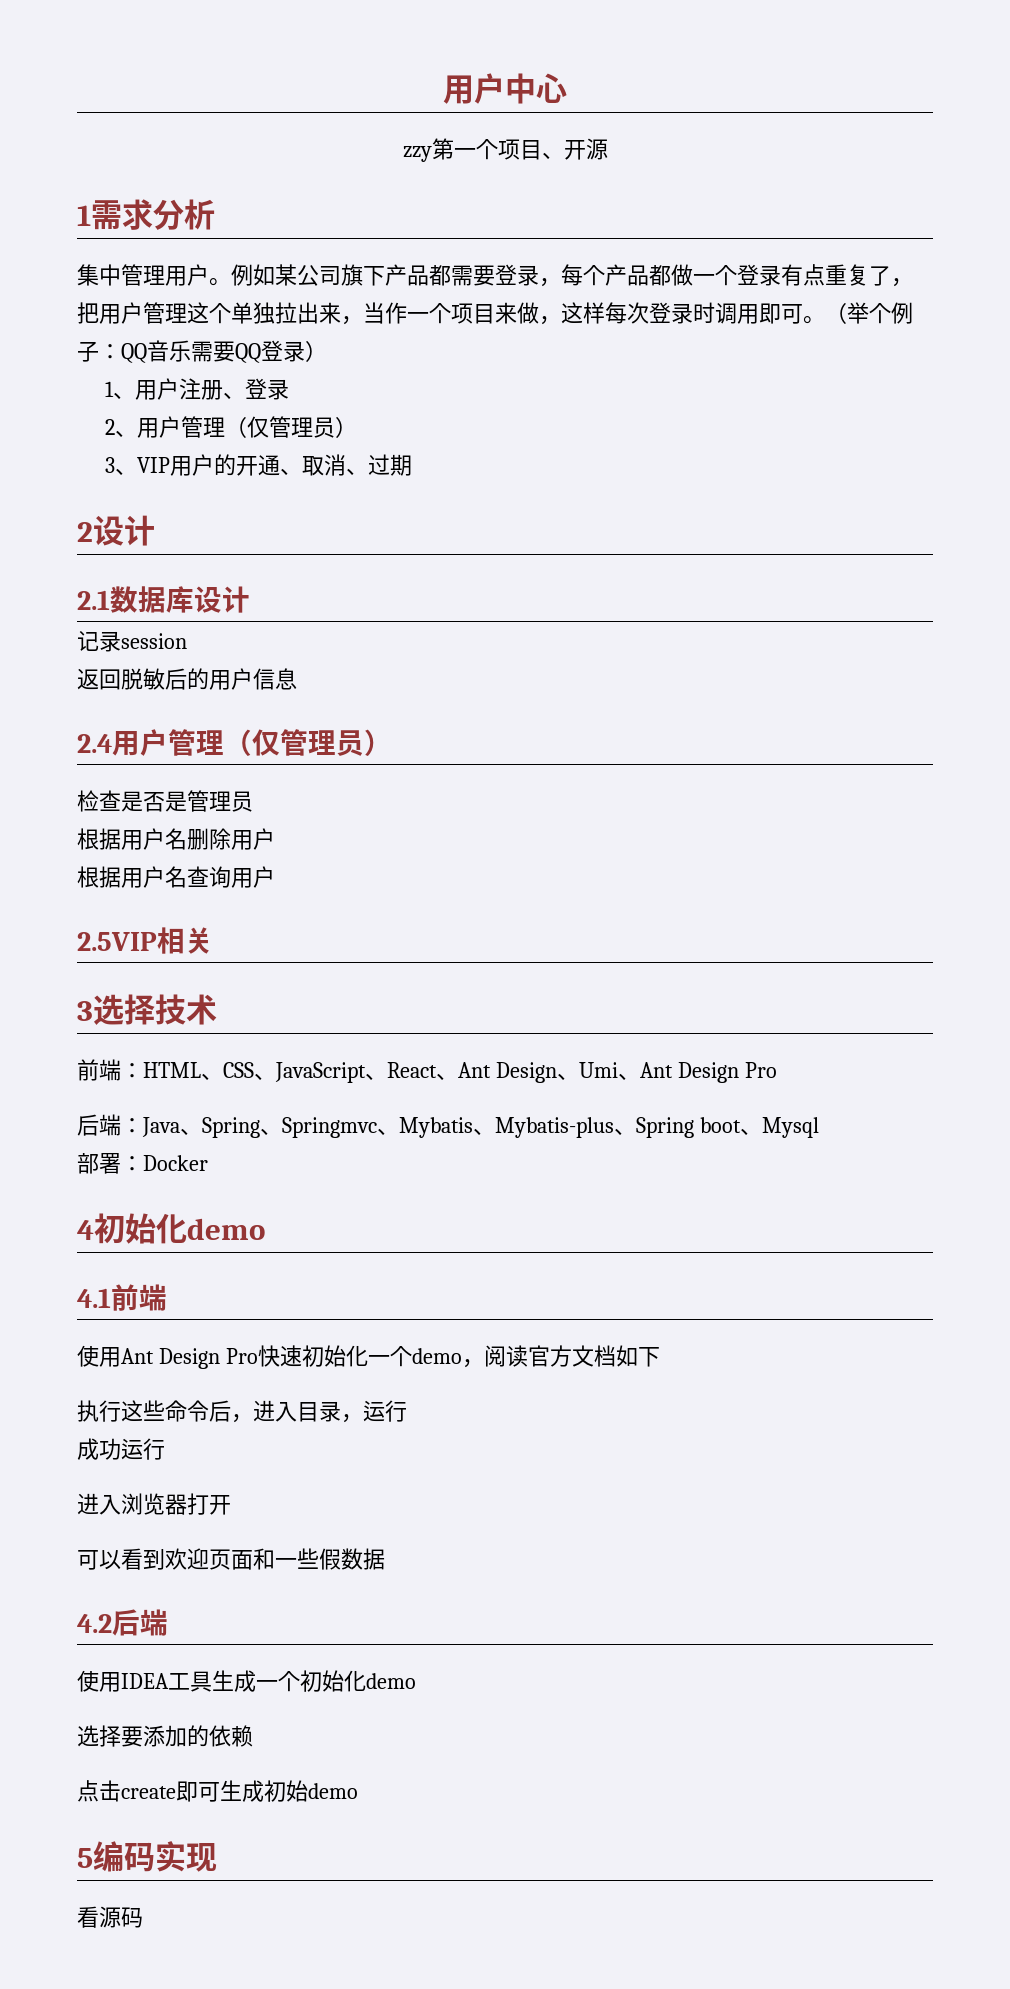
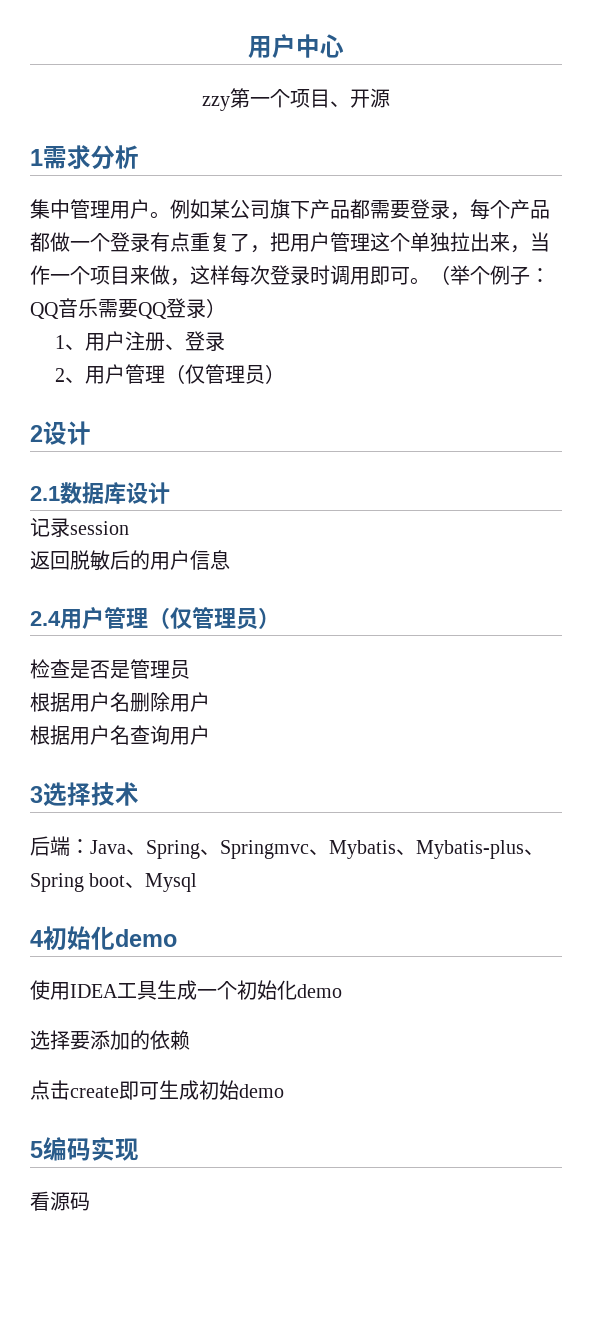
[104,454,412,476] // 3、VIP用户的开通、取消、过期 -> (285, 374) none
[77,927,213,954] // 2.5VIP相关 -> (210, 735) none
[77,1059,777,1083] // 前端：HTML、CSS、JavaScript、React、Ant Design、Umi、Ant Design Pro -> (139, 794) none
[77,1153,208,1174] // 部署：Docker -> (198, 882) none
[77,1284,167,1311] [77,1345,660,1369] [77,1400,407,1423] [77,1438,165,1460] [77,1493,231,1515] [77,1548,385,1570] [77,1609,168,1636] // 4.1前端 // 使用Ant Design Pro快速初始化一个demo，阅读官方文档如下 // 执行这些命令后，进入目录，运行 // 成功运行 // 进入浏览器打开 // 可以看到欢迎页面和一些假数据 // 4.2后端 -> (177, 938) none

